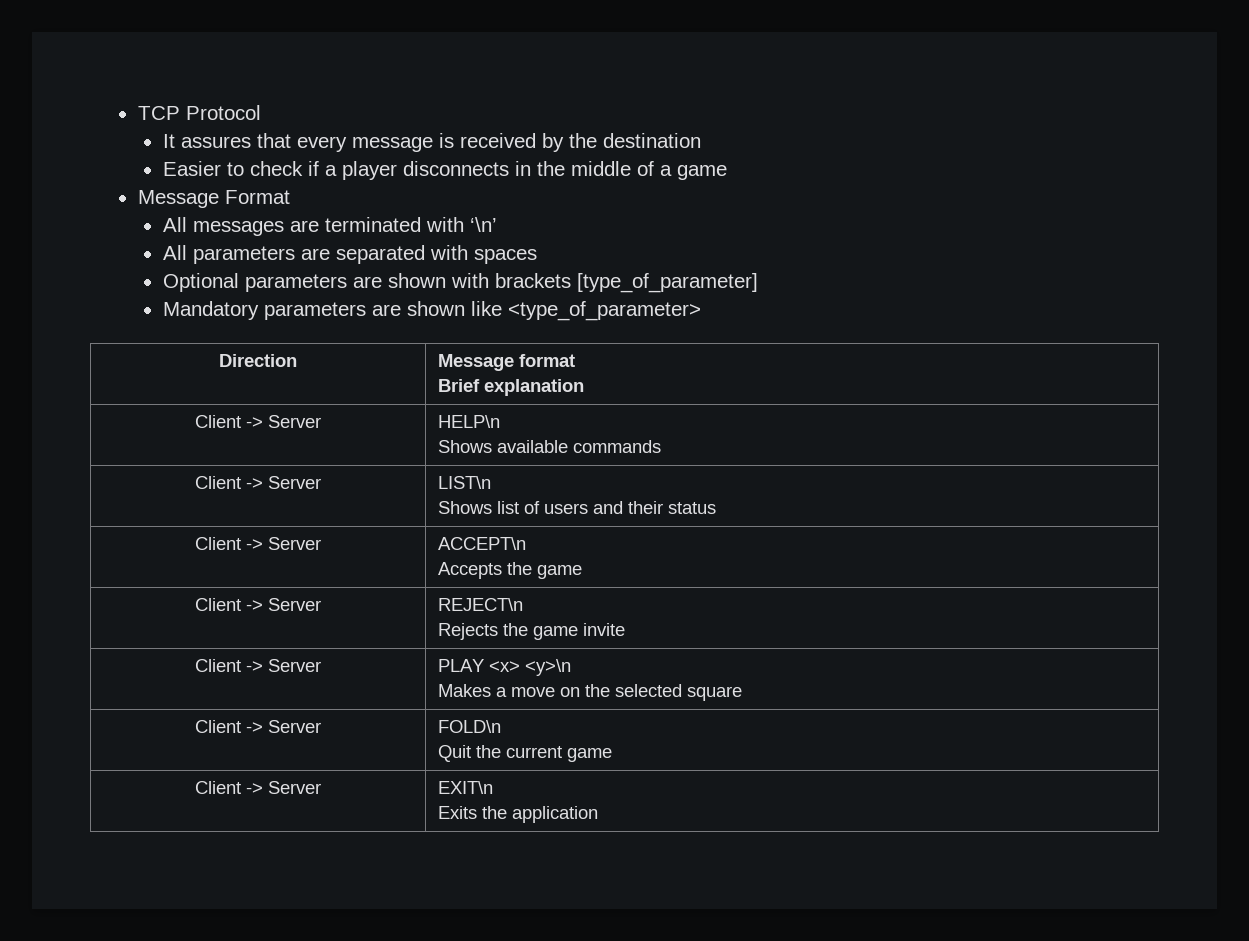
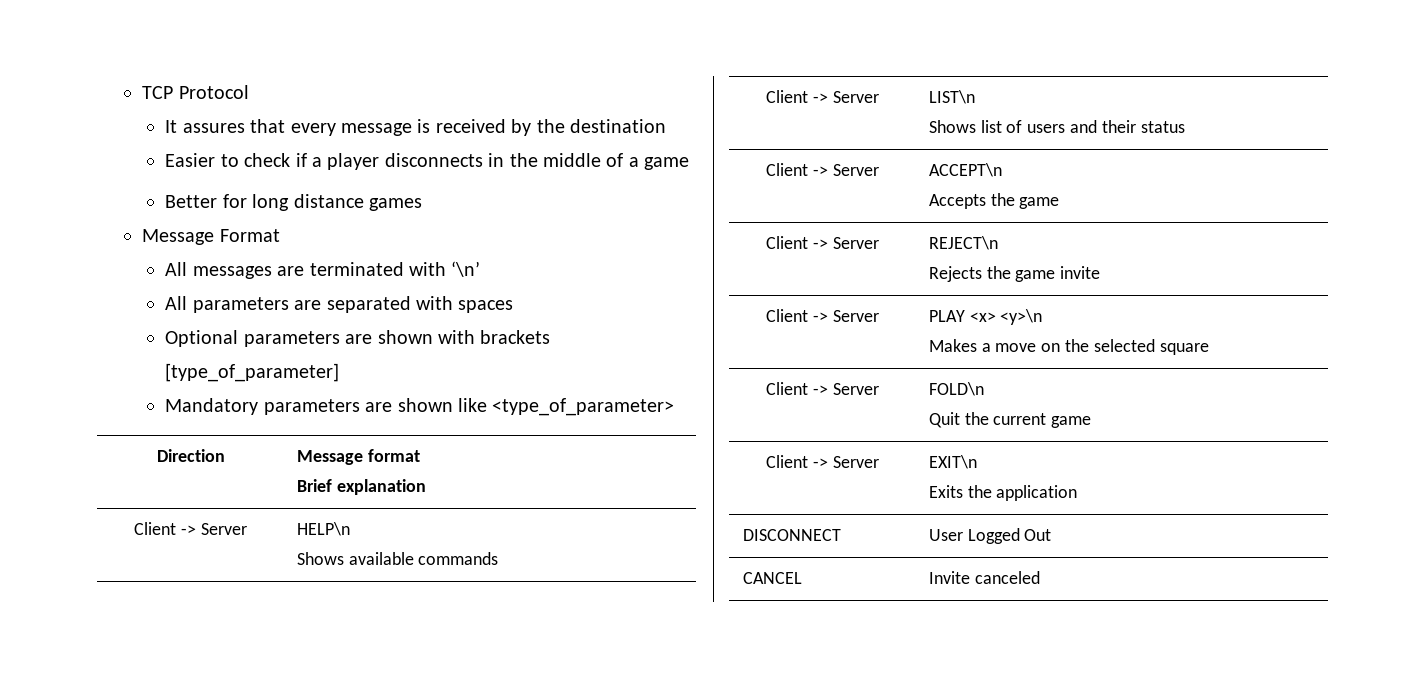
(727, 172) none -> [165,194,423,211] // Better for long distance games
(598, 814) none -> [742,529,841,541] [928,528,1052,544] [742,572,802,584] [928,571,1040,584] // DISCONNECT | User Logged Out // CANCEL | Invite canceled

